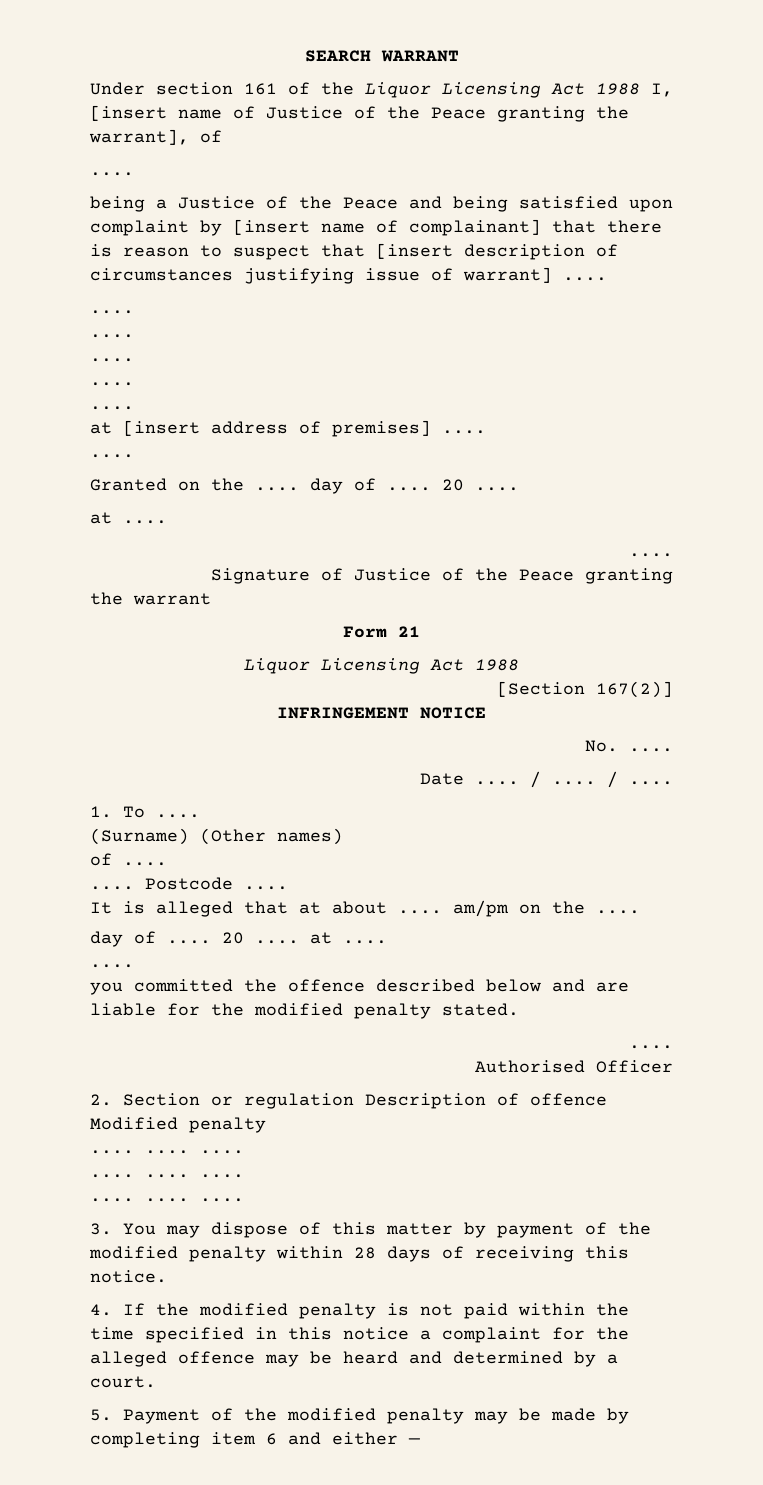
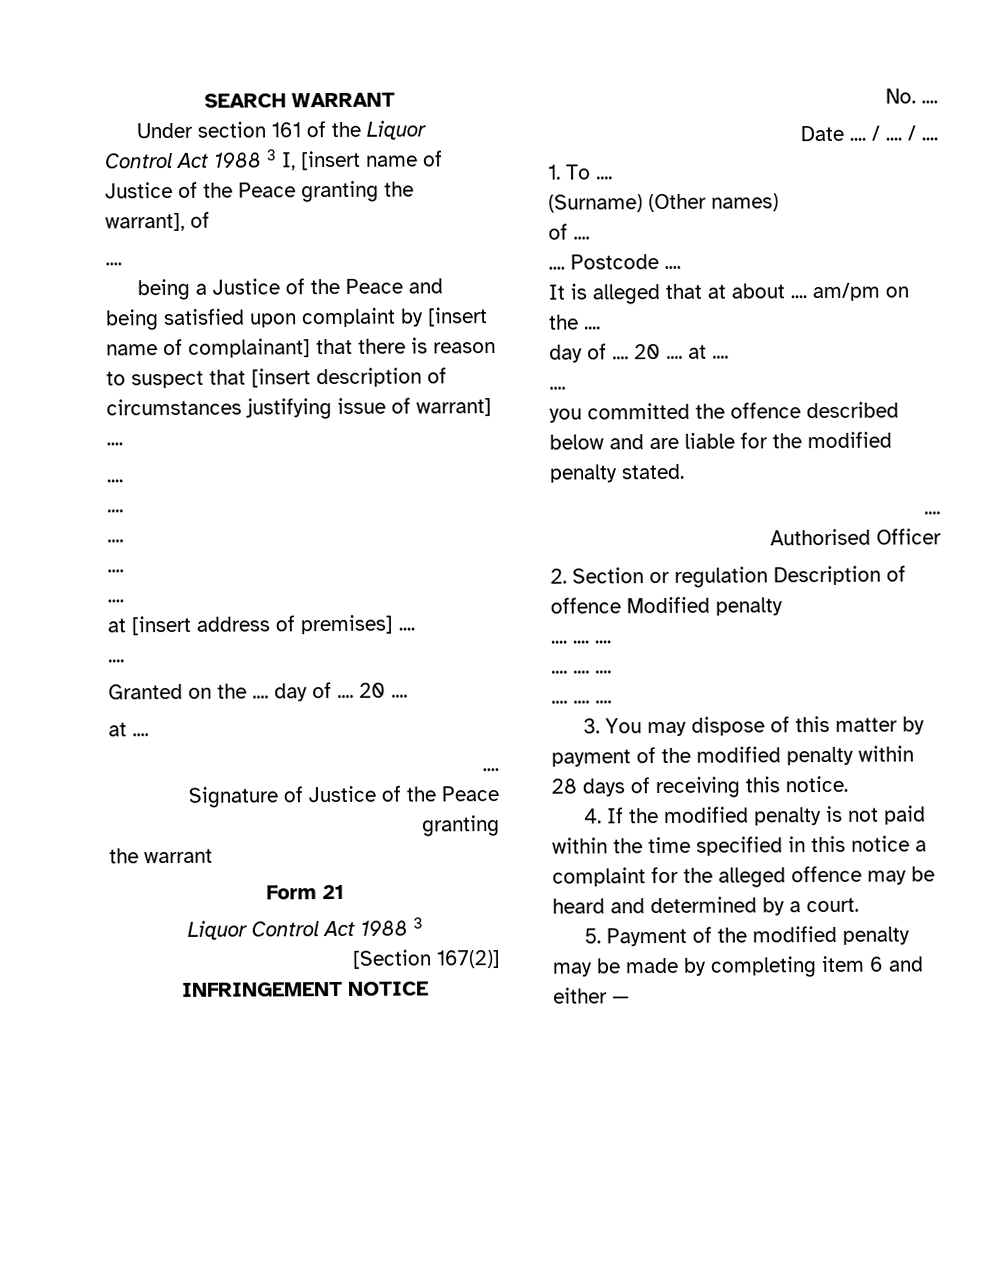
[442,82,640,98] Licensing Act 1988 -> [105,149,277,169] Control Act 1988 3
[321,658,519,674] Licensing Act 1988 -> [250,917,423,937] Control Act 1988 3

